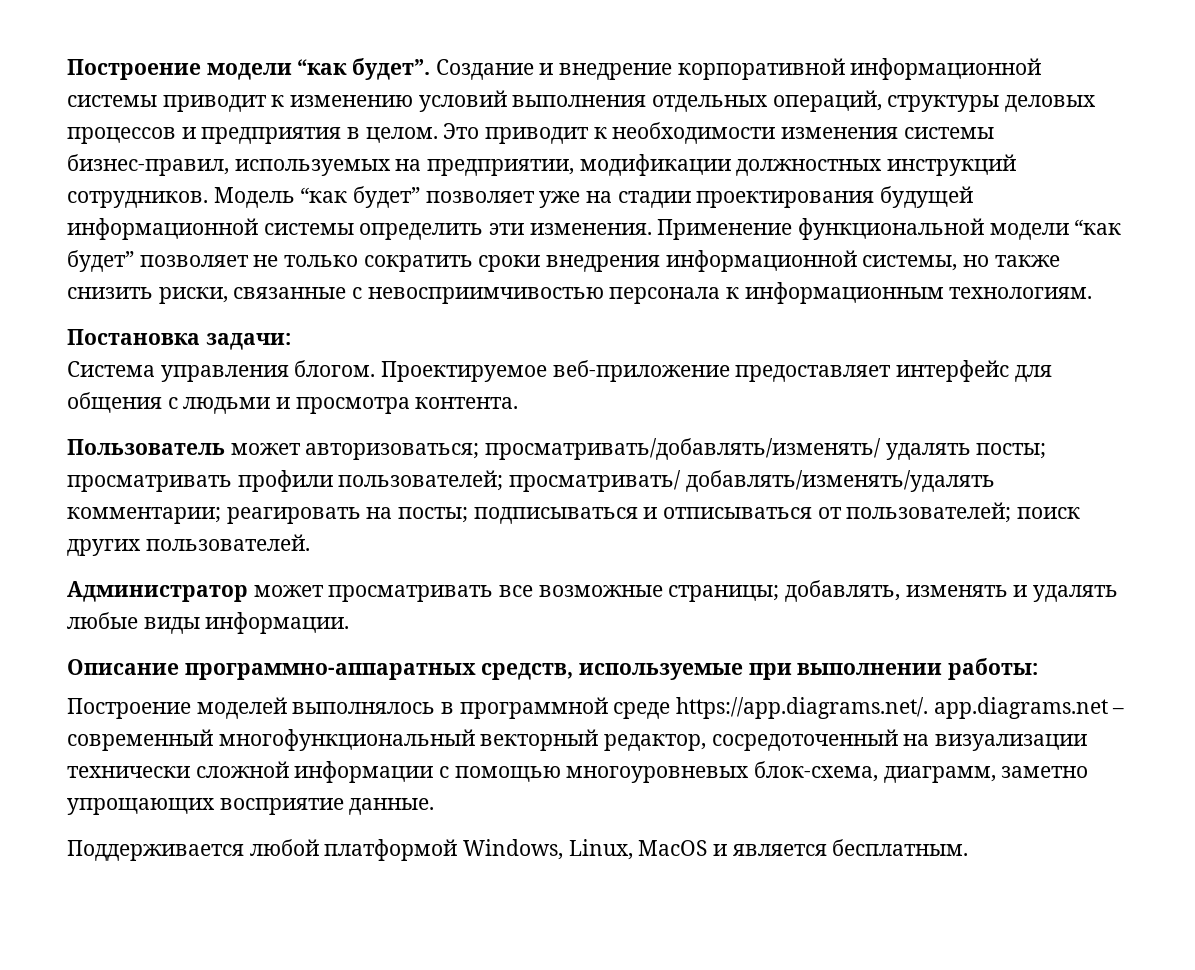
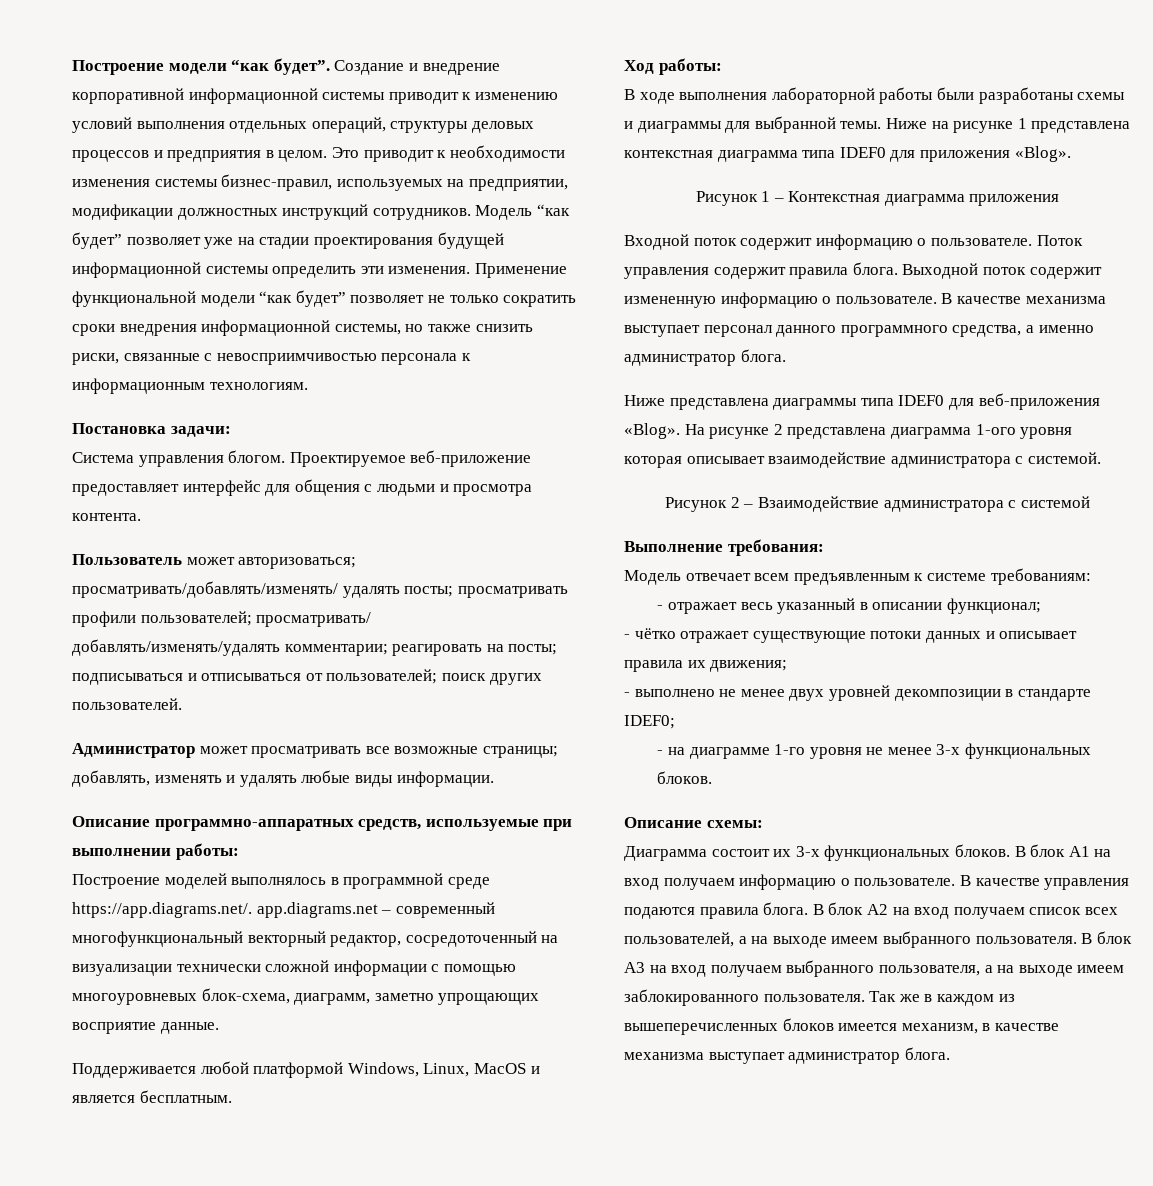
(969, 847) none -> [624,58,722,75] [624,87,1126,104] [624,116,1131,133] [624,146,1071,162] [695,191,1060,206] [624,234,1083,250] [624,262,1102,279] [624,292,1106,308] [624,325,1094,337] [624,349,786,366] [624,393,1100,410] [624,423,1073,439] [624,452,1101,468] [665,496,1090,512] [624,539,824,556] [624,568,1091,585] [657,598,1041,614] [624,628,1078,643] [624,660,788,672] [624,685,1091,701] [624,715,675,729] [657,743,1092,759] [657,771,713,784] [624,817,763,828] [624,844,1112,861] [624,874,1130,890] [624,902,1118,919] [624,931,1132,948] [624,960,1125,977] [624,989,1015,1006] [624,1018,1059,1035] [624,1047,950,1064] // Ход работы: // В ходе выполнения лабораторной работы были разработаны схемы и диаграммы для выбранной темы. Ниже на рисунке 1 представлена контекстная диаграмма типа IDEF0 для приложения «Blog». // Рисунок 1 – Контекстная диаграмма приложения // Входной поток содержит информацию о пользователе. Поток управления содержит правила блога. Выходной поток содержит измененную информацию о пользователе. В качестве механизма выступает персонал данного программного средства, а именно администратор блога. // Ниже представлена диаграммы типа IDEF0 для веб-приложения «Blog». На рисунке 2 представлена диаграмма 1-ого уровня которая описывает взаимодействие администратора с системой. // Рисунок 2 – Взаимодействие администратора с системой // Выполнение требования: // Модель отвечает всем предъявленным к системе требованиям: // - отражает весь указанный в описании функционал; // - чётко отражает существующие потоки данных и описывает правила их движения; // - выполнено не менее двух уровней декомпозиции в стандарте IDEF0; // - на диаграмме 1-го уровня не менее 3-х функциональных блоков. // Описание схемы: // Диаграмма состоит их 3-х функциональных блоков. В блок А1 на вход получаем информацию о пользователе. В качестве управления подаются правила блога. В блок А2 на вход получаем список всех пользователей, а на выходе имеем выбранного пользователя. В блок А3 на вход получаем выбранного пользователя, а на выходе имеем заблокированного пользователя. Так же в каждом из вышеперечисленных блоков имеется механизм, в качестве механизма выступает администратор блога.

